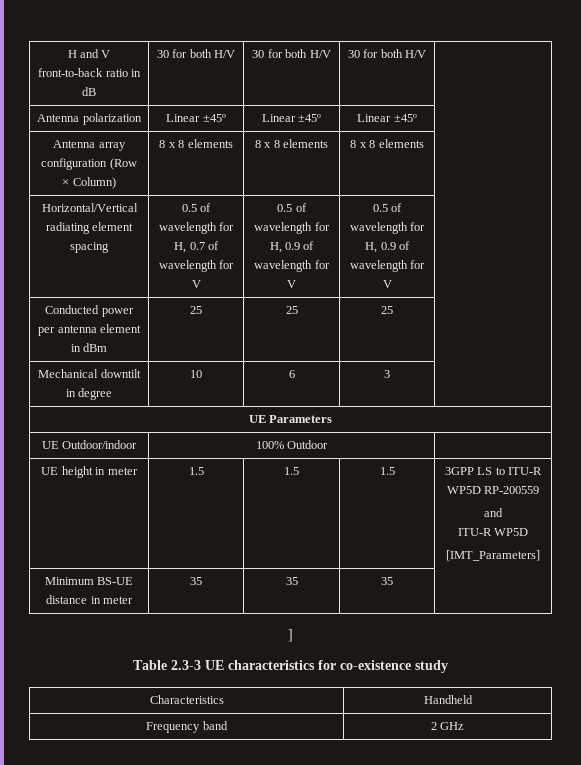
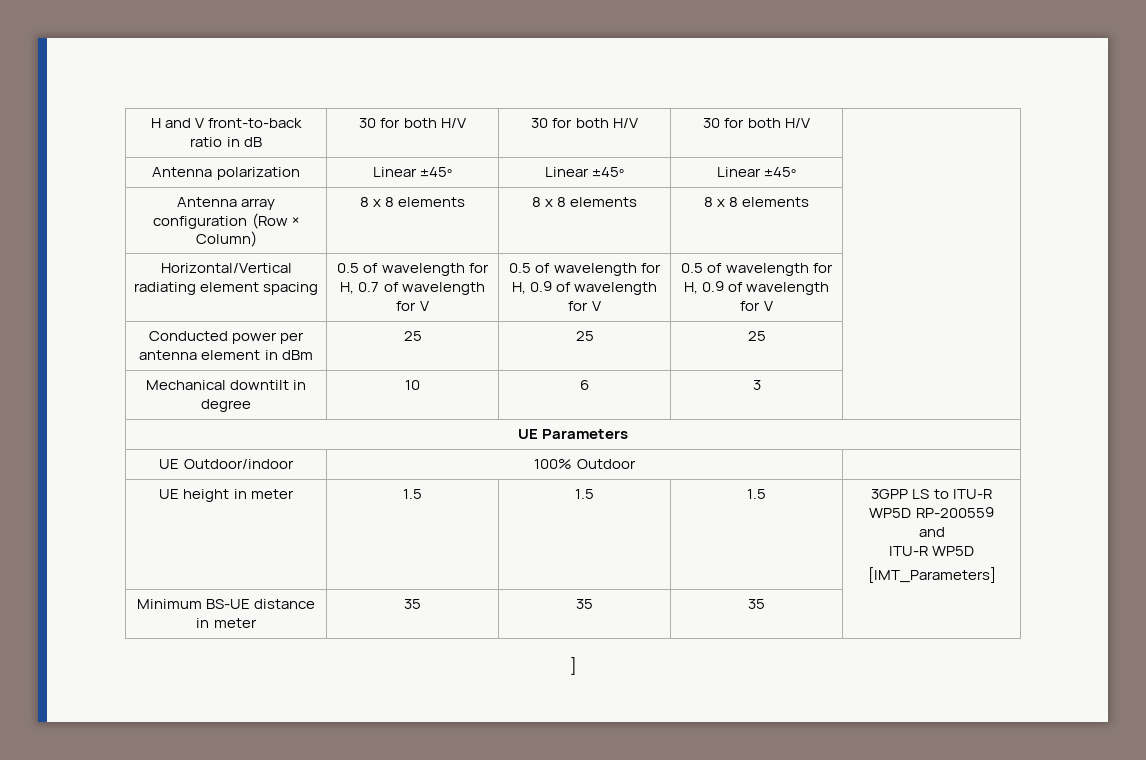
[133,660,448,673] [149,695,224,704] [423,695,473,704] [146,721,228,733] [430,722,465,730] // Table 2.3-3 UE characteristics for co-existence study // Characteristics | Handheld // Frequency band | 2 GHz -> (577, 666) none

